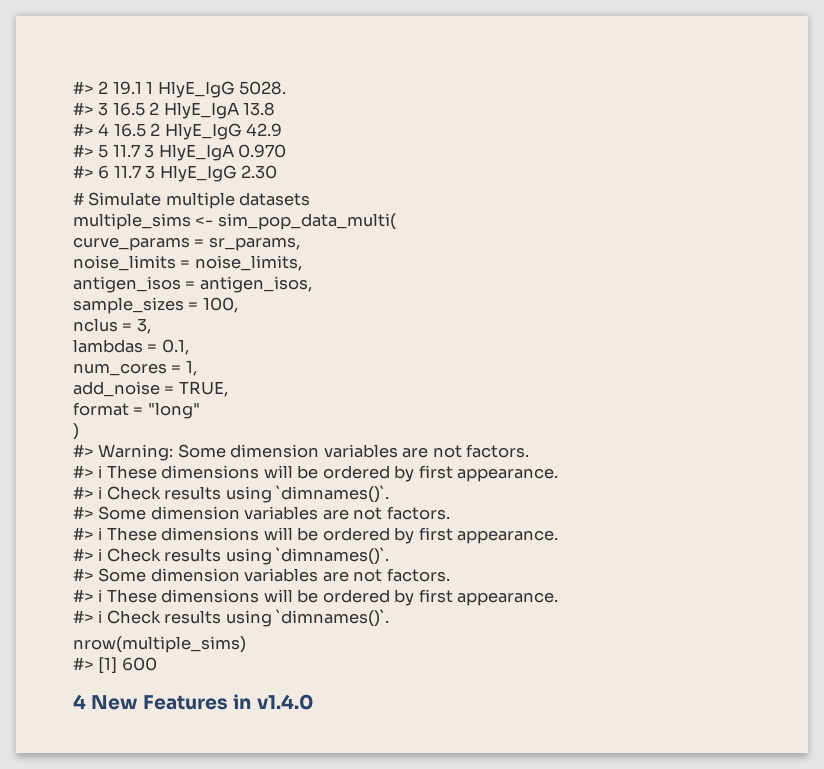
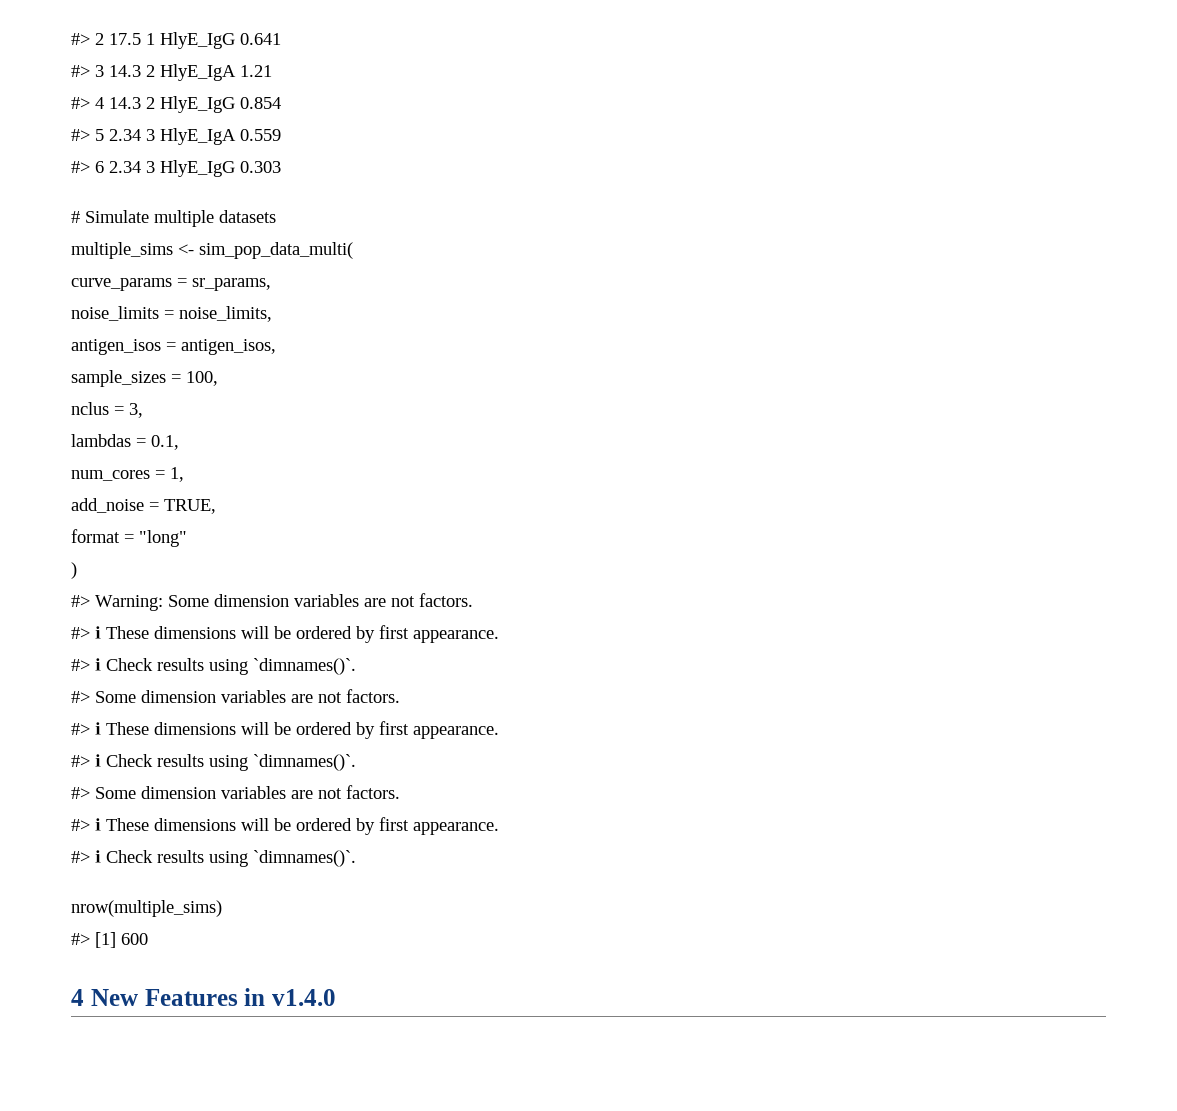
[112,81,142,95] 19.1 -> [109,33,141,45] 17.5
[239,81,287,95] 5028. -> [240,33,281,45] 0.641
[112,102,145,116] 16.5 -> [109,65,141,77] 14.3
[243,102,276,116] 13.8 -> [240,65,272,77] 1.21
[113,123,146,137] 16.5 -> [109,97,141,109] 14.3
[246,123,283,137] 42.9 -> [240,97,281,109] 0.854
[112,144,140,157] 11.7 -> [109,129,141,141] 2.34
[238,144,287,158] 0.970 -> [240,129,281,141] 0.559
[113,165,141,178] 11.7 -> [109,161,141,173] 2.34
[241,165,278,179] 2.30 -> [240,161,281,173] 0.303

